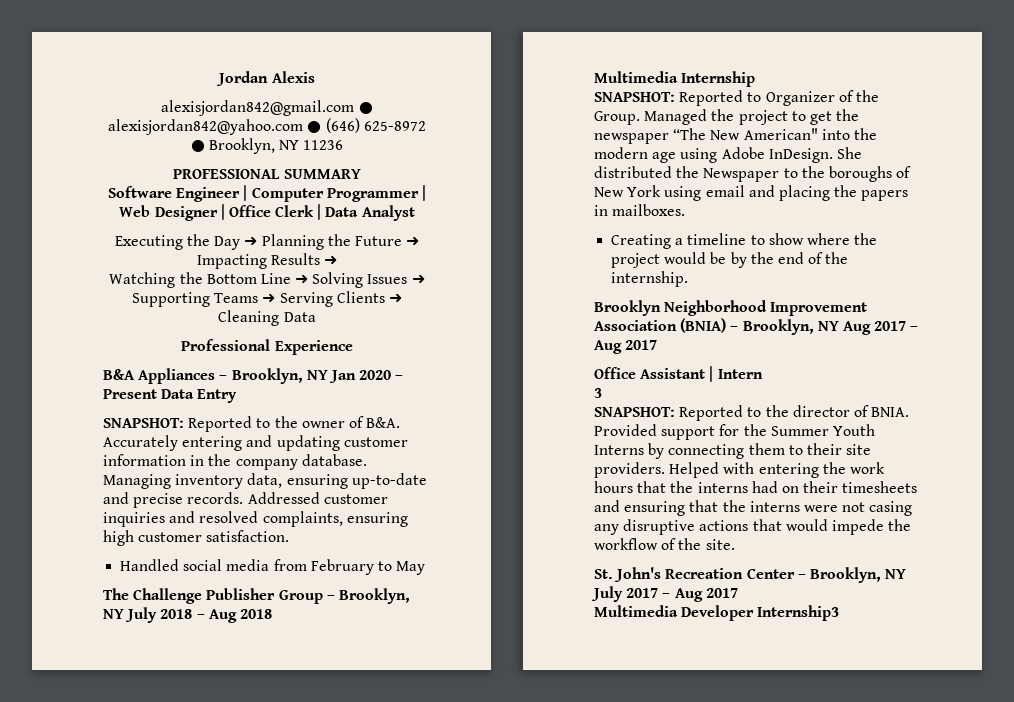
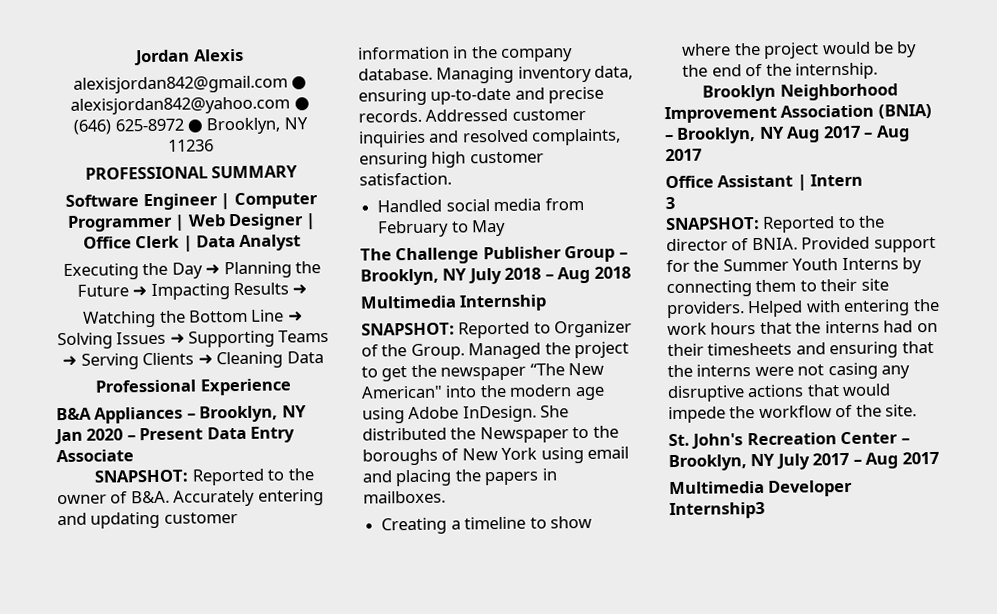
(238, 396) none -> [56,449,134,463] Associate

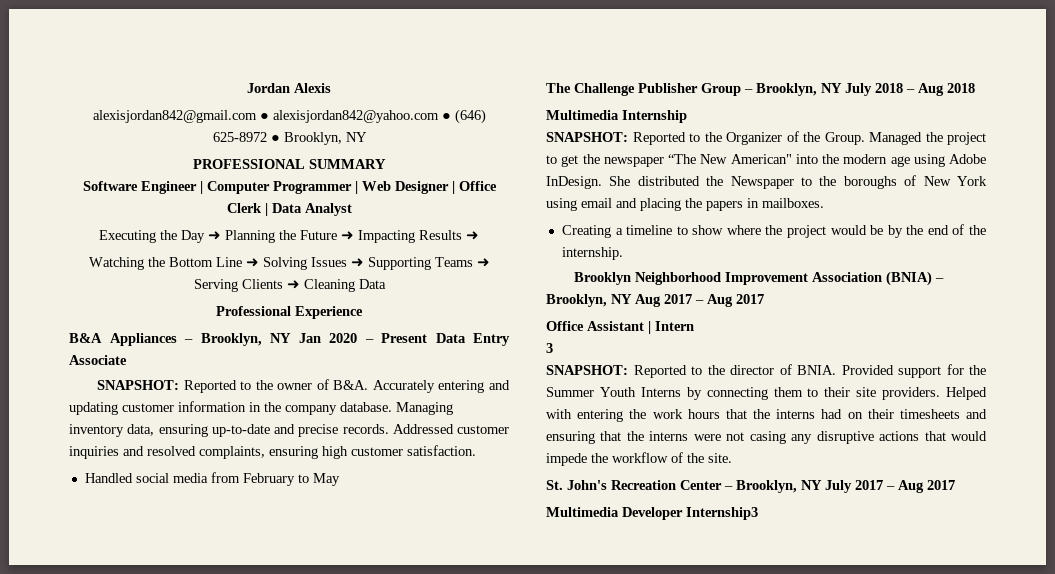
[168,139,214,152] 11236 -> (367, 137) none
(551, 328) none -> [704,132,722,142] the

